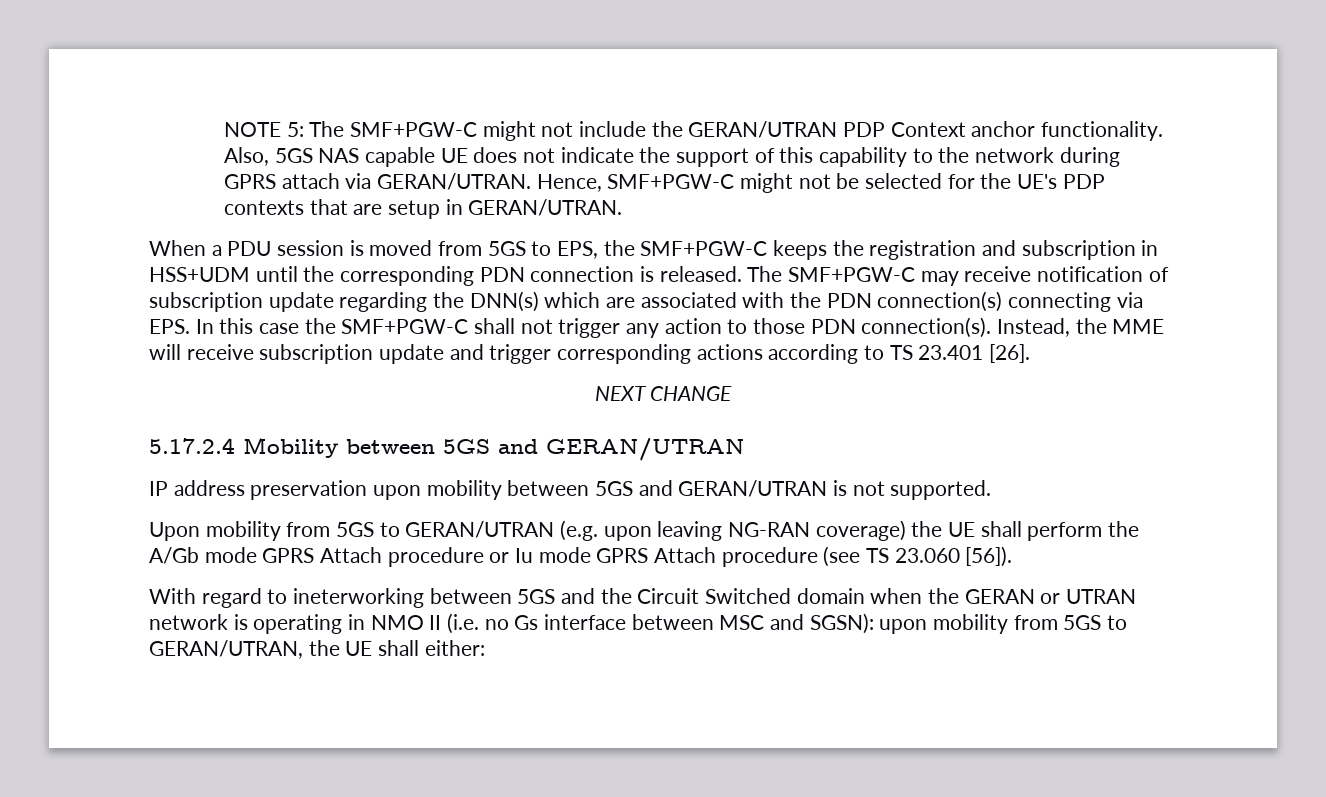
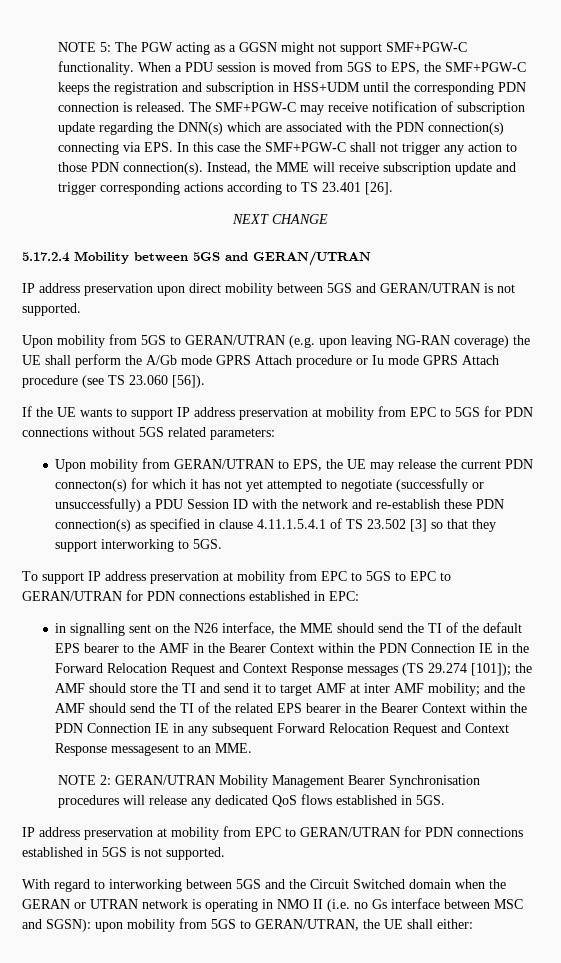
[349,121,1163,141] [223,147,1120,167] [223,173,1105,193] [223,199,623,219] SMF+PGW-C might not include the GERAN/UTRAN PDP Context anchor functionality. Also, 5GS NAS capable UE does not indicate the support of this capability to the network during GPRS attach via GERAN/UTRAN. Hence, SMF+PGW-C might not be selected for the UE's PDP contexts that are setup in GERAN/UTRAN. // -> [140,42,467,55] [57,61,134,75] PGW acting as a GGSN might not support SMF+PGW-C functionality.
(422, 492) none -> [189,283,221,293] direct
(1013, 556) none -> [22,406,533,420] [22,427,275,440] [55,458,534,472] [55,478,485,492] [55,498,505,512] [55,518,497,532] [55,539,223,552] [22,570,451,584] [22,590,359,601] [55,622,523,636] [55,643,530,653] [55,663,533,676] [55,683,526,696] [55,702,528,713] [55,723,510,736] [55,743,253,756] [57,775,480,788] [57,794,445,808] [22,826,523,840] [22,847,225,860] // If the UE wants to support IP address preservation at mobility from EPC to 5GS for PDN connections without 5GS related parameters: // Upon mobility from GERAN/UTRAN to EPS, the UE may release the current PDN connecton(s) for which it has not yet attempted to negotiate (successfully or unsuccessfully) a PDU Session ID with the network and re-establish these PDN connection(s) as specified in clause 4.11.1.5.4.1 of TS 23.502 [3] so that they support interworking to 5GS. // To support IP address preservation at mobility from EPC to 5GS to EPC to GERAN/UTRAN for PDN connections established in EPC: // in signalling sent on the N26 interface, the MME should send the TI of the default EPS bearer to the AMF in the Bearer Context within the PDN Connection IE in the Forward Relocation Request and Context Response messages (TS 29.274 [101]); the AMF should store the TI and send it to target AMF at inter AMF mobility; and the AMF should send the TI of the related EPS bearer in the Bearer Context within the PDN Connection IE in any subsequent Forward Relocation Request and Context Response messagesent to an MME. // NOTE 2: GERAN/UTRAN Mobility Management Bearer Synchronisation procedures will release any dedicated QoS flows established in 5GS. // IP address preservation at mobility from EPC to GERAN/UTRAN for PDN connections established in 5GS is not supported.
[293,588,425,608] ineterworking -> [109,879,182,892] interworking

